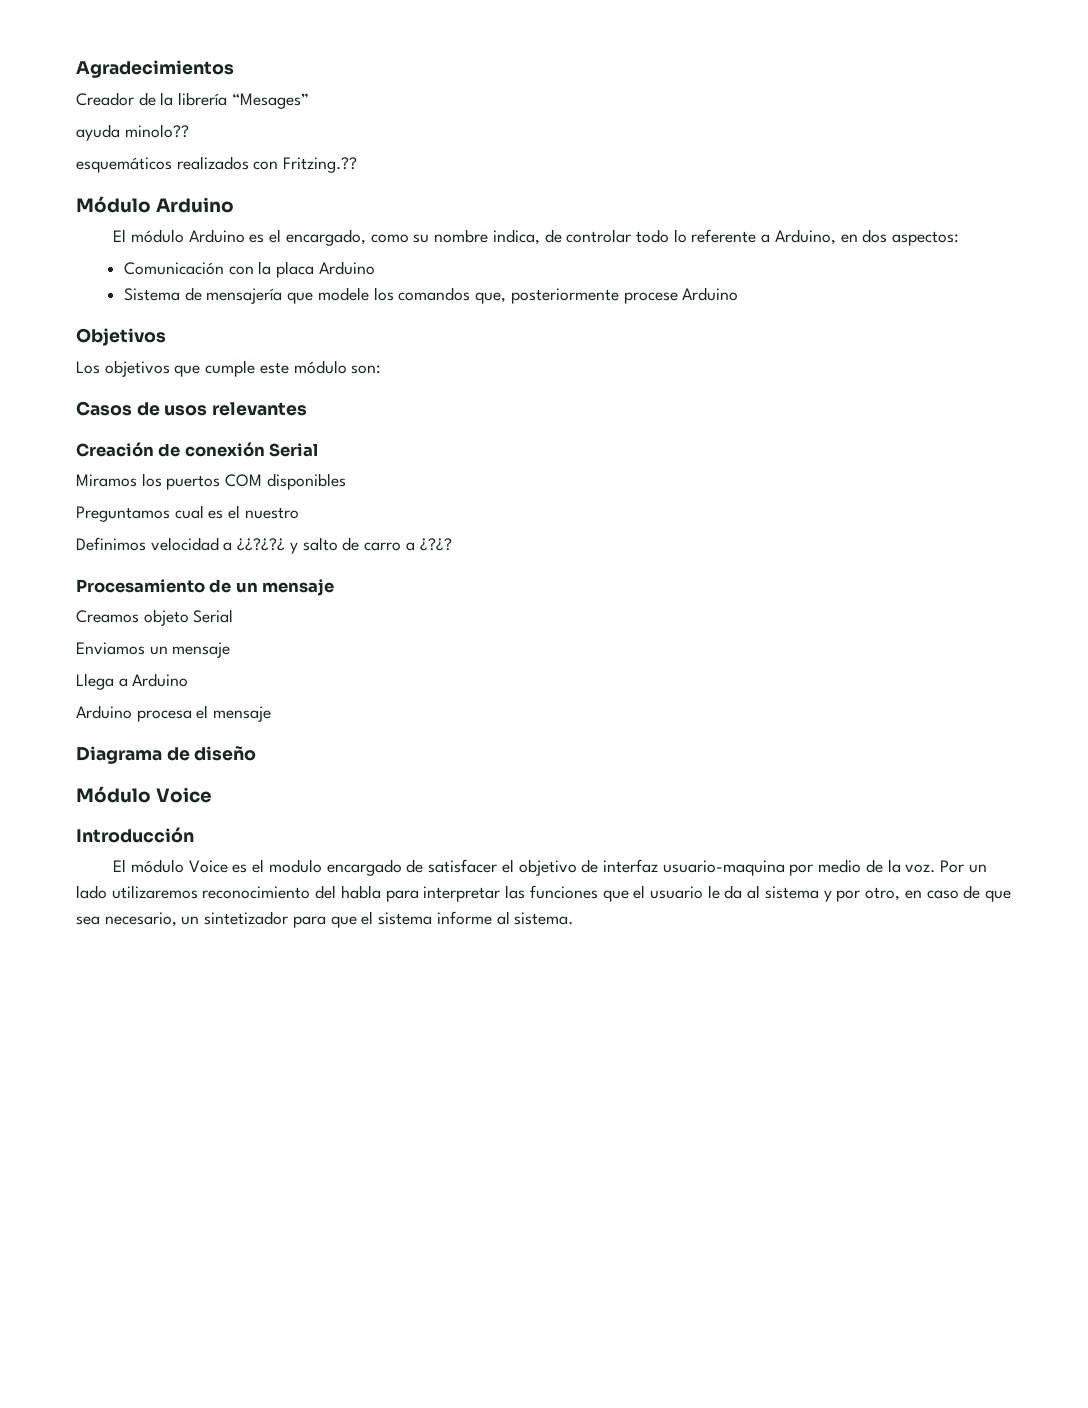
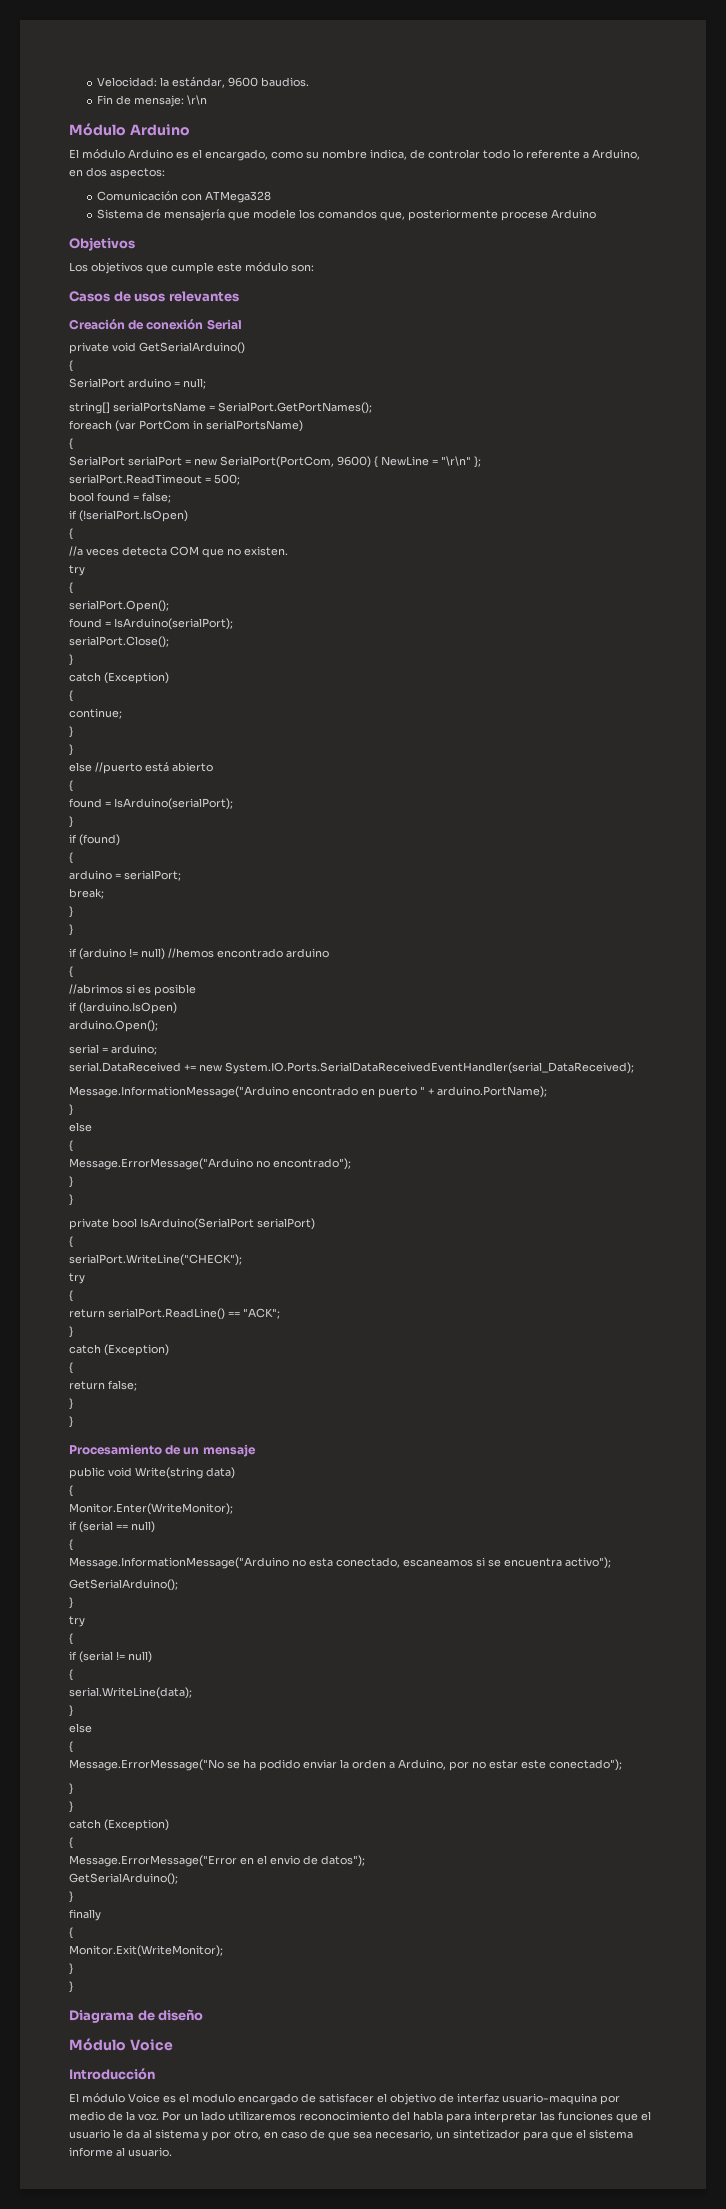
[76,60,234,78] [76,92,309,109] [76,124,189,141] [76,156,358,173] Agradecimientos // Creador de la librería “Mesages” // ayuda minolo?? // esquemáticos realizados con Fritzing.?? -> [97,77,310,88] [97,95,208,107] Velocidad: la estándar, 9600 baudios. // Fin de mensaje: \r\n
[258,261,375,278] la placa Arduino -> [205,191,272,203] ATMega328
[76,473,346,490] [76,505,299,522] [76,537,452,554] [76,579,335,596] [76,609,234,626] [76,642,231,658] [76,673,189,690] [76,705,272,722] Miramos los puertos COM disponibles // Preguntamos cual es el nuestro // Definimos velocidad a ¿¿?¿?¿ y salto de carro a ¿?¿? // Procesamiento de un mensaje // Creamos objeto Serial // Enviamos un mensaje // Llega a Arduino // Arduino procesa el mensaje -> [69,342,245,354] [69,360,73,372] [69,378,206,389] [69,402,372,414] [69,420,303,432] [69,438,73,450] [69,456,481,468] [69,474,240,485] [69,492,171,503] [69,510,188,522] [69,528,73,540] [69,546,288,558] [69,565,85,576] [69,582,73,594] [69,600,169,612] [69,618,233,630] [69,636,169,648] [69,654,73,666] [69,672,169,684] [69,690,73,702] [69,708,122,719] [69,726,73,738] [69,744,73,756] [69,762,213,774] [69,780,73,792] [69,798,233,810] [69,816,73,828] [69,834,120,846] [69,852,73,864] [69,870,181,881] [69,888,104,899] [69,906,73,918] [69,924,73,936] [69,948,329,960] [69,966,73,978] [69,984,196,996] [69,1002,177,1014] [69,1020,158,1032] [69,1044,157,1055] [69,1062,634,1074] [69,1086,547,1098] [69,1104,73,1116] [69,1122,92,1132] [69,1140,73,1152] [69,1158,351,1170] [69,1176,73,1188] [69,1194,73,1206] [69,1218,315,1230] [69,1236,73,1248] [69,1254,242,1266] [69,1273,85,1284] [69,1290,73,1302] [69,1308,280,1320] [69,1326,73,1338] [69,1344,169,1356] [69,1362,73,1374] [69,1380,137,1391] [69,1398,73,1410] [69,1416,73,1428] [69,1444,256,1457] [69,1467,235,1479] [69,1485,73,1497] [69,1503,233,1515] [69,1521,155,1533] [69,1539,73,1551] [69,1557,611,1569] [69,1579,178,1591] [69,1597,73,1609] [69,1616,85,1627] [69,1633,73,1645] [69,1651,152,1663] [69,1669,73,1681] [69,1687,192,1699] [69,1705,73,1717] [69,1723,92,1733] [69,1741,73,1753] [69,1759,622,1771] [69,1783,73,1795] [69,1801,73,1813] [69,1819,169,1831] [69,1837,73,1849] [69,1855,365,1867] [69,1873,178,1885] [69,1891,73,1903] [69,1909,101,1921] [69,1927,73,1939] [69,1945,223,1957] [69,1963,73,1975] [69,1981,73,1993] private void GetSerialArduino() // { // SerialPort arduino = null; // string[] serialPortsName = SerialPort.GetPortNames(); // foreach (var PortCom in serialPortsName) // { // SerialPort serialPort = new SerialPort(PortCom, 9600) { NewLine = "\r\n" }; // serialPort.ReadTimeout = 500; // bool found = false; // if (!serialPort.IsOpen) // { // //a veces detecta COM que no existen. // try // { // serialPort.Open(); // found = IsArduino(serialPort); // serialPort.Close(); // } // catch (Exception) // { // continue; // } // } // else //puerto está abierto // { // found = IsArduino(serialPort); // } // if (found) // { // arduino = serialPort; // break; // } // } // if (arduino != null) //hemos encontrado arduino // { // //abrimos si es posible // if (!arduino.IsOpen) // arduino.Open(); // serial = arduino; // serial.DataReceived += new System.IO.Ports.SerialDataReceivedEventHandler(serial_DataReceived); // Message.InformationMessage("Arduino encontrado en puerto " + arduino.PortName); // } // else // { // Message.ErrorMessage("Arduino no encontrado"); // } // } // private bool IsArduino(SerialPort serialPort) // { // serialPort.WriteLine("CHECK"); // try // { // return serialPort.ReadLine() == "ACK"; // } // catch (Exception) // { // return false; // } // } // Procesamiento de un mensaje // public void Write(string data) // { // Monitor.Enter(WriteMonitor); // if (serial == null) // { // Message.InformationMessage("Arduino no esta conectado, escaneamos si se encuentra activo"); // GetSerialArduino(); // } // try // { // if (serial != null) // { // serial.WriteLine(data); // } // else // { // Message.ErrorMessage("No se ha podido enviar la orden a Arduino, por no estar este conectado"); // } // } // catch (Exception) // { // Message.ErrorMessage("Error en el envio de datos"); // GetSerialArduino(); // } // finally // { // Monitor.Exit(WriteMonitor); // } // }
[514,912,574,925] sistema. -> [128,2147,172,2157] usuario.

